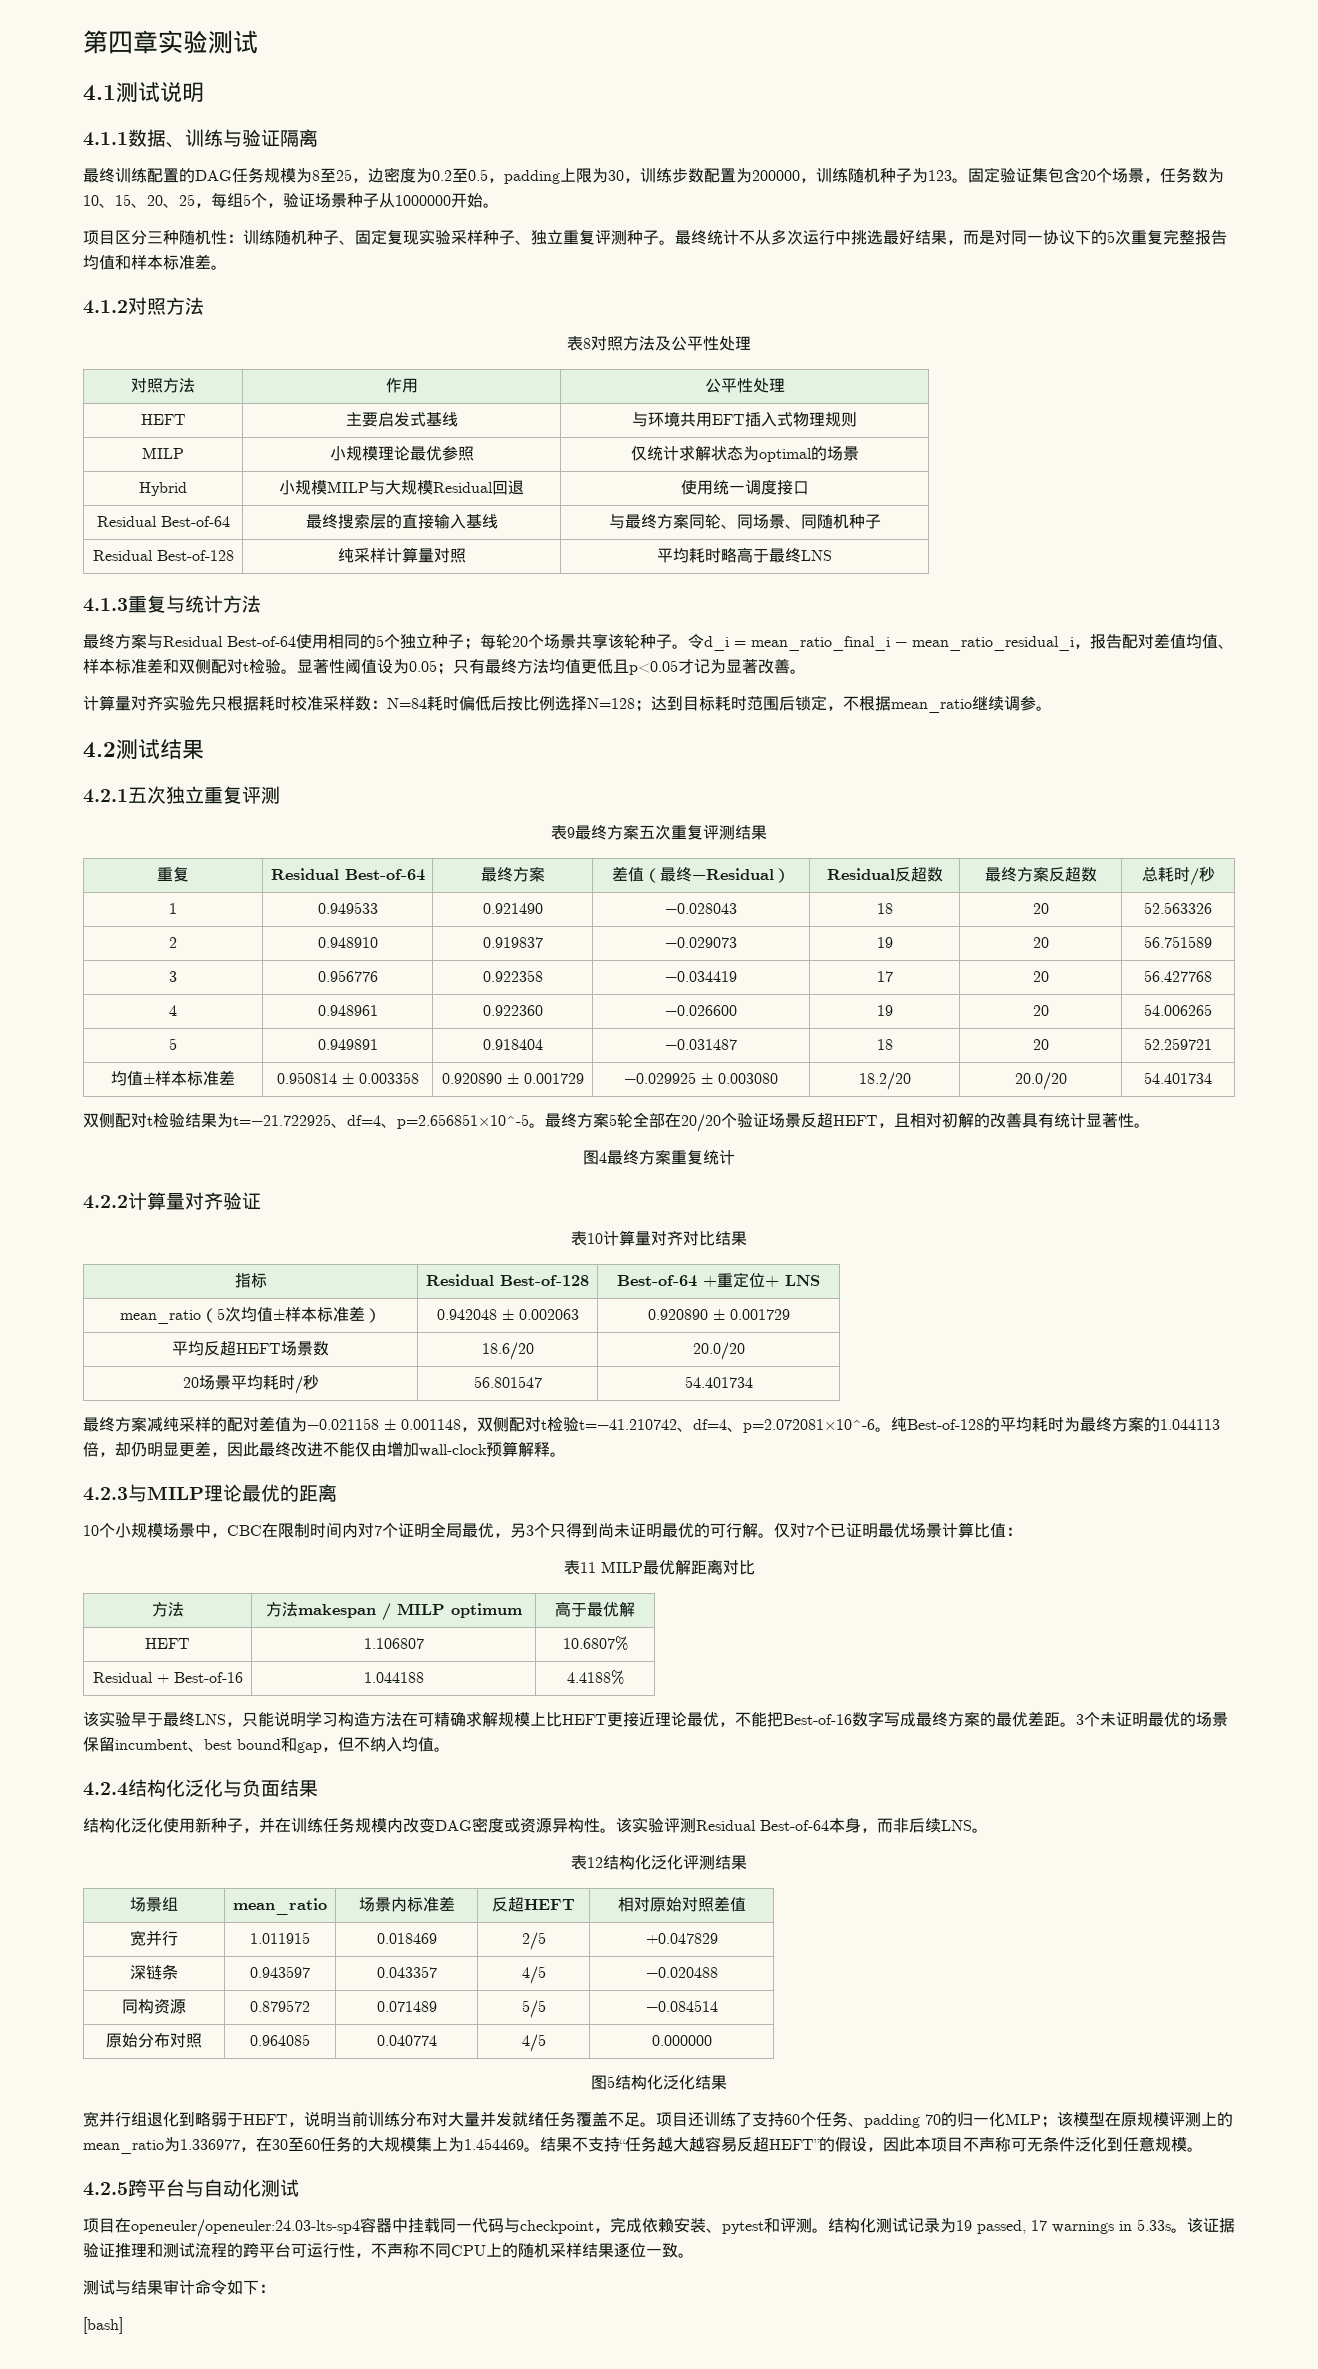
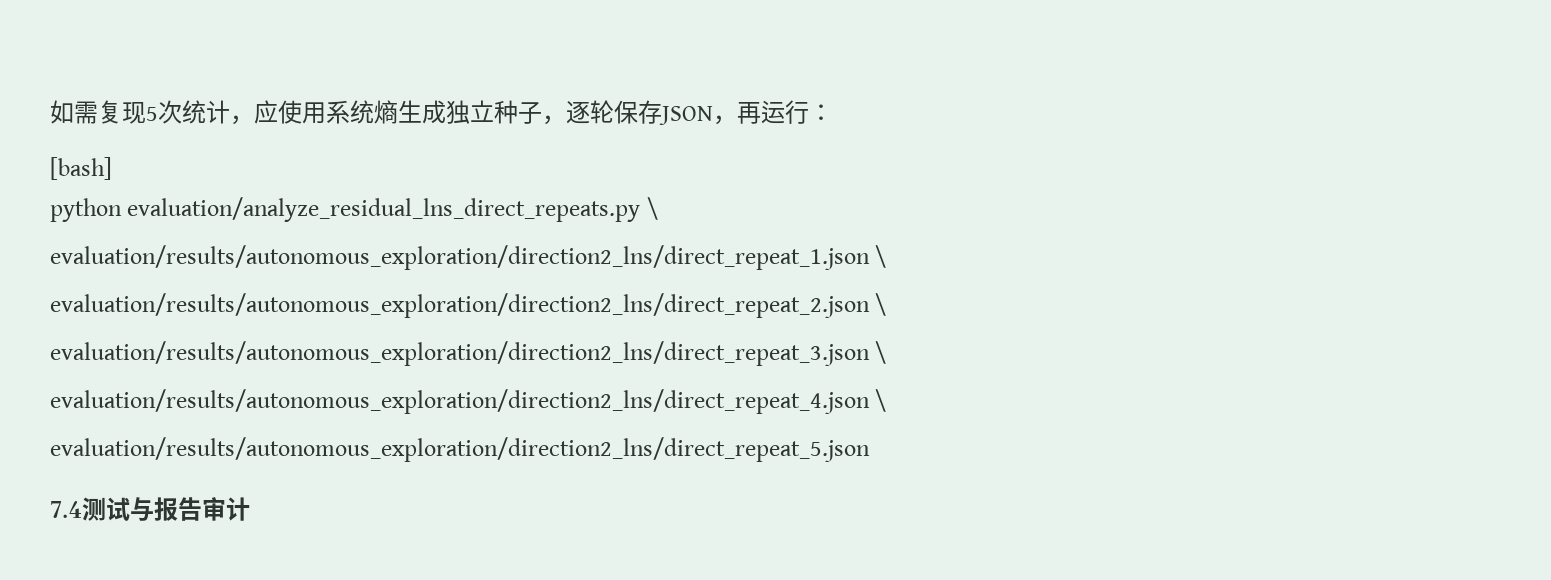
[83,30,258,54] [83,82,204,103] [83,129,318,148] [83,167,1224,184] [83,193,499,208] [83,229,1227,245] [83,254,227,270] [83,297,204,315] [567,336,751,351] [131,378,195,393] [385,378,418,393] [704,378,785,393] [140,414,186,425] [345,412,458,427] [632,411,857,427] [142,447,184,459] [329,446,474,461] [630,445,859,462] [139,482,187,496] [279,480,524,495] [680,480,809,495] [96,516,230,527] [305,514,498,529] [608,514,881,529] [92,550,234,561] [337,547,466,563] [657,547,832,563] [83,595,261,613] [83,633,1234,651] [83,658,806,675] [83,695,1052,713] [83,739,204,760] [83,786,280,804] [551,824,767,840] [157,867,189,882] [270,868,425,881] [480,867,545,882] [612,866,790,883] [826,867,943,882] [984,867,1097,882] [1141,867,1215,886] [169,903,177,914] [317,902,378,914] [482,903,543,914] [665,903,737,914] [876,903,893,914] [1032,903,1049,914] [1144,902,1212,914] [169,937,177,948] [317,937,378,948] [482,937,543,948] [665,937,737,948] [876,937,893,948] [1032,937,1049,948] [1144,936,1212,948] [169,971,177,982] [317,970,378,982] [482,970,543,982] [665,971,737,982] [876,971,893,982] [1032,971,1049,982] [1144,970,1212,982] [169,1005,177,1016] [317,1005,378,1016] [482,1005,543,1016] [665,1005,737,1016] [876,1005,893,1016] [1032,1005,1049,1016] [1144,1004,1212,1016] [169,1038,177,1050] [317,1039,378,1050] [482,1039,543,1050] [665,1039,737,1050] [876,1039,893,1050] [1032,1039,1049,1050] [1144,1038,1212,1050] [111,1070,235,1086] [276,1072,419,1084] [441,1073,584,1084] [624,1072,778,1084] [858,1072,911,1090] [1014,1072,1067,1090] [1144,1072,1212,1084] [83,1112,1150,1132] [583,1150,735,1165] [83,1192,261,1210] [571,1230,747,1246] [234,1273,267,1288] [426,1274,589,1286] [617,1272,820,1288] [120,1306,381,1324] [436,1309,579,1320] [647,1309,790,1320] [172,1341,329,1356] [481,1342,534,1360] [692,1342,745,1360] [182,1375,319,1394] [473,1376,542,1388] [684,1376,753,1388] [83,1416,1220,1433] [83,1441,566,1457] [83,1484,337,1502] [83,1522,1022,1538] [563,1559,755,1575] [151,1602,184,1617] [265,1602,522,1621] [555,1601,635,1617] [145,1638,190,1649] [363,1638,424,1649] [562,1636,628,1651] [92,1672,243,1683] [363,1672,424,1683] [566,1670,624,1685] [83,1711,1228,1727] [83,1737,450,1753] [83,1779,318,1797] [83,1817,988,1833] [571,1855,747,1870] [130,1897,178,1912] [233,1898,327,1915] [358,1896,455,1912] [492,1897,575,1912] [617,1896,746,1912] [130,1930,178,1946] [250,1932,310,1944] [376,1933,437,1944] [521,1932,546,1950] [645,1933,718,1944] [130,1964,178,1980] [250,1966,310,1978] [376,1966,437,1978] [521,1966,546,1984] [645,1967,718,1978] [122,1999,186,2014] [250,2000,310,2012] [376,2001,437,2012] [521,2000,546,2018] [645,2000,718,2012] [106,2032,202,2048] [250,2034,310,2046] [376,2035,437,2046] [521,2034,546,2052] [651,2035,712,2046] [591,2075,727,2090] [83,2111,1233,2128] [83,2136,1203,2154] [83,2179,299,2197] [83,2217,1235,2237] [83,2243,694,2258] [83,2279,275,2295] [83,2317,123,2334] 第四章实验测试 // 4.1测试说明 // 4.1.1数据、训练与验证隔离 // 最终训练配置的DAG任务规模为8至25，边密度为0.2至0.5，padding上限为30，训练步数配置为200000，训练随机种子为123。固定验证集包含20个场景，任务数为10、15、20、25，每组5个，验证场景种子从1000000开始。 // 项目区分三种随机性：训练随机种子、固定复现实验采样种子、独立重复评测种子。最终统计不从多次运行中挑选最好结果，而是对同一协议下的5次重复完整报告均值和样本标准差。 // 4.1.2对照方法 // 表8对照方法及公平性处理 // 对照方法 | 作用 | 公平性处理 // HEFT | 主要启发式基线 | 与环境共用EFT插入式物理规则 // MILP | 小规模理论最优参照 | 仅统计求解状态为optimal的场景 // Hybrid | 小规模MILP与大规模Residual回退 | 使用统一调度接口 // Residual Best-of-64 | 最终搜索层的直接输入基线 | 与最终方案同轮、同场景、同随机种子 // Residual Best-of-128 | 纯采样计算量对照 | 平均耗时略高于最终LNS // 4.1.3重复与统计方法 // 最终方案与Residual Best-of-64使用相同的5个独立种子；每轮20个场景共享该轮种子。令d_i = mean_ratio_final_i − mean_ratio_residual_i，报告配对差值均值、样本标准差和双侧配对t检验。显著性阈值设为0.05；只有最终方法均值更低且p<0.05才记为显著改善。 // 计算量对齐实验先只根据耗时校准采样数：N=84耗时偏低后按比例选择N=128；达到目标耗时范围后锁定，不根据mean_ratio继续调参。 // 4.2测试结果 // 4.2.1五次独立重复评测 // 表9最终方案五次重复评测结果 // 重复 | Residual Best-of-64 | 最终方案 | 差值（最终−Residual） | Residual反超数 | 最终方案反超数 | 总耗时/秒 // 1 | 0.949533 | 0.921490 | −0.028043 | 18 | 20 | 52.563326 // 2 | 0.948910 | 0.919837 | −0.029073 | 19 | 20 | 56.751589 // 3 | 0.956776 | 0.922358 | −0.034419 | 17 | 20 | 56.427768 // 4 | 0.948961 | 0.922360 | −0.026600 | 19 | 20 | 54.006265 // 5 | 0.949891 | 0.918404 | −0.031487 | 18 | 20 | 52.259721 // 均值±样本标准差 | 0.950814 ± 0.003358 | 0.920890 ± 0.001729 | −0.029925 ± 0.003080 | 18.2/20 | 20.0/20 | 54.401734 // 双侧配对t检验结果为t=−21.722925、df=4、p=2.656851×10^-5。最终方案5轮全部在20/20个验证场景反超HEFT，且相对初解的改善具有统计显著性。 // 图4最终方案重复统计 // 4.2.2计算量对齐验证 // 表10计算量对齐对比结果 // 指标 | Residual Best-of-128 | Best-of-64 +重定位+ LNS // mean_ratio（5次均值±样本标准差） | 0.942048 ± 0.002063 | 0.920890 ± 0.001729 // 平均反超HEFT场景数 | 18.6/20 | 20.0/20 // 20场景平均耗时/秒 | 56.801547 | 54.401734 // 最终方案减纯采样的配对差值为−0.021158 ± 0.001148，双侧配对t检验t=−41.210742、df=4、p=2.072081×10^-6。纯Best-of-128的平均耗时为最终方案的1.044113倍，却仍明显更差，因此最终改进不能仅由增加wall-clock预算解释。 // 4.2.3与MILP理论最优的距离 // 10个小规模场景中，CBC在限制时间内对7个证明全局最优，另3个只得到尚未证明最优的可行解。仅对7个已证明最优场景计算比值： // 表11 MILP最优解距离对比 // 方法 | 方法makespan / MILP optimum | 高于最优解 // HEFT | 1.106807 | 10.6807% // Residual + Best-of-16 | 1.044188 | 4.4188% // 该实验早于最终LNS，只能说明学习构造方法在可精确求解规模上比HEFT更接近理论最优，不能把Best-of-16数字写成最终方案的最优差距。3个未证明最优的场景保留incumbent、best bound和gap，但不纳入均值。 // 4.2.4结构化泛化与负面结果 // 结构化泛化使用新种子，并在训练任务规模内改变DAG密度或资源异构性。该实验评测Residual Best-of-64本身，而非后续LNS。 // 表12结构化泛化评测结果 // 场景组 | mean_ratio | 场景内标准差 | 反超HEFT | 相对原始对照差值 // 宽并行 | 1.011915 | 0.018469 | 2/5 | +0.047829 // 深链条 | 0.943597 | 0.043357 | 4/5 | −0.020488 // 同构资源 | 0.879572 | 0.071489 | 5/5 | −0.084514 // 原始分布对照 | 0.964085 | 0.040774 | 4/5 | 0.000000 // 图5结构化泛化结果 // 宽并行组退化到略弱于HEFT，说明当前训练分布对大量并发就绪任务覆盖不足。项目还训练了支持60个任务、padding 70的归一化MLP；该模型在原规模评测上的mean_ratio为1.336977，在30至60任务的大规模集上为1.454469。结果不支持“任务越大越容易反超HEFT”的假设，因此本项目不声称可无条件泛化到任意规模。 // 4.2.5跨平台与自动化测试 // 项目在openeuler/openeuler:24.03-lts-sp4容器中挂载同一代码与checkpoint，完成依赖安装、pytest和评测。结构化测试记录为19 passed, 17 warnings in 5.33s。该证据验证推理和测试流程的跨平台可运行性，不声称不同CPU上的随机采样结果逐位一致。 // 测试与结果审计命令如下： // [bash] -> [50,100,833,125] [50,157,112,180] [50,197,658,222] [50,245,887,270] [50,293,887,318] [50,341,887,366] [50,389,887,414] [50,437,870,462] [50,497,250,521] 如需复现5次统计，应使用系统熵生成独立种子，逐轮保存JSON，再运行： // [bash] // python evaluation/analyze_residual_lns_direct_repeats.py \ // evaluation/results/autonomous_exploration/direction2_lns/direct_repeat_1.json \ // evaluation/results/autonomous_exploration/direction2_lns/direct_repeat_2.json \ // evaluation/results/autonomous_exploration/direction2_lns/direct_repeat_3.json \ // evaluation/results/autonomous_exploration/direction2_lns/direct_repeat_4.json \ // evaluation/results/autonomous_exploration/direction2_lns/direct_repeat_5.json // 7.4测试与报告审计

